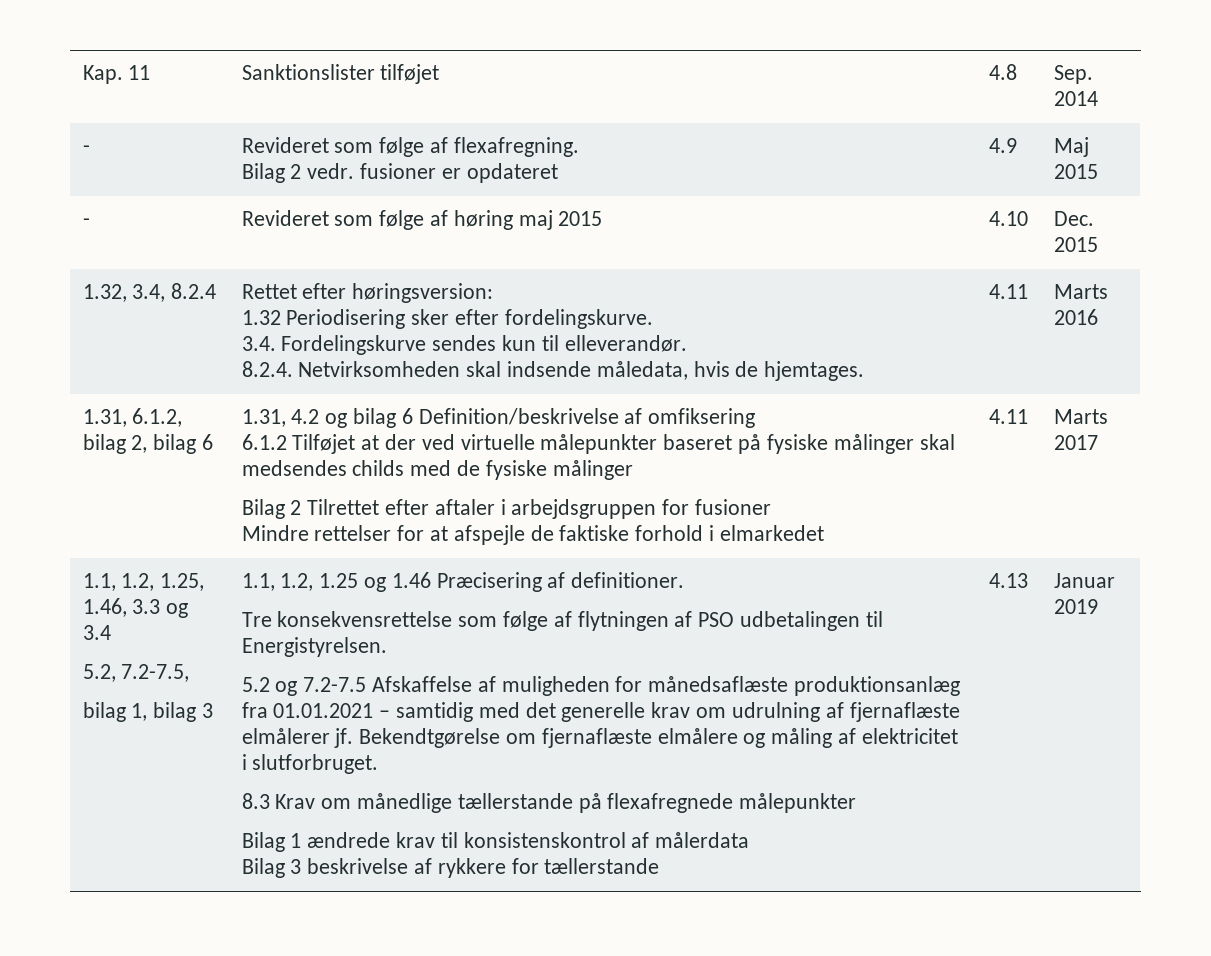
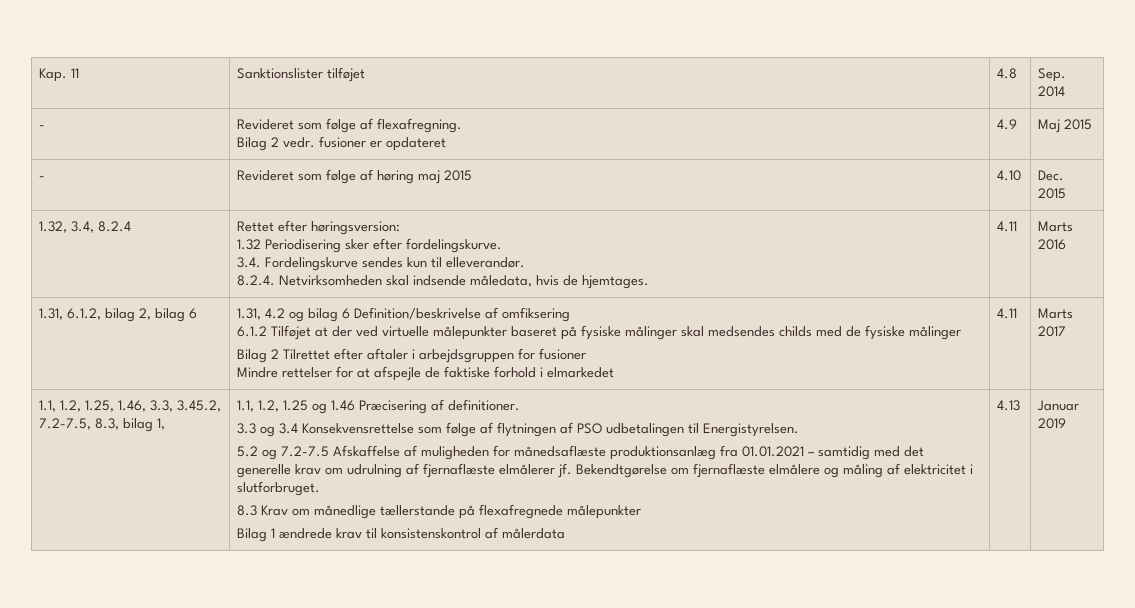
[132,599,189,618] [82,625,111,640] [82,664,116,682] 3.3 og 3.4 // 5.2, -> [150,400,222,412] 3.3, 3.45.2,
(190, 673) // -> [95,418,120,430] 8.3,
[153,702,214,722] bilag 3 -> (166, 424) none
[241,611,453,627] Tre konsekvensrettelse -> [237,423,415,437] 3.3 og 3.4 Konsekvensrettelse
[241,858,660,878] // Bilag 3 beskrivelse af rykkere for tællerstande -> (566, 533) none

